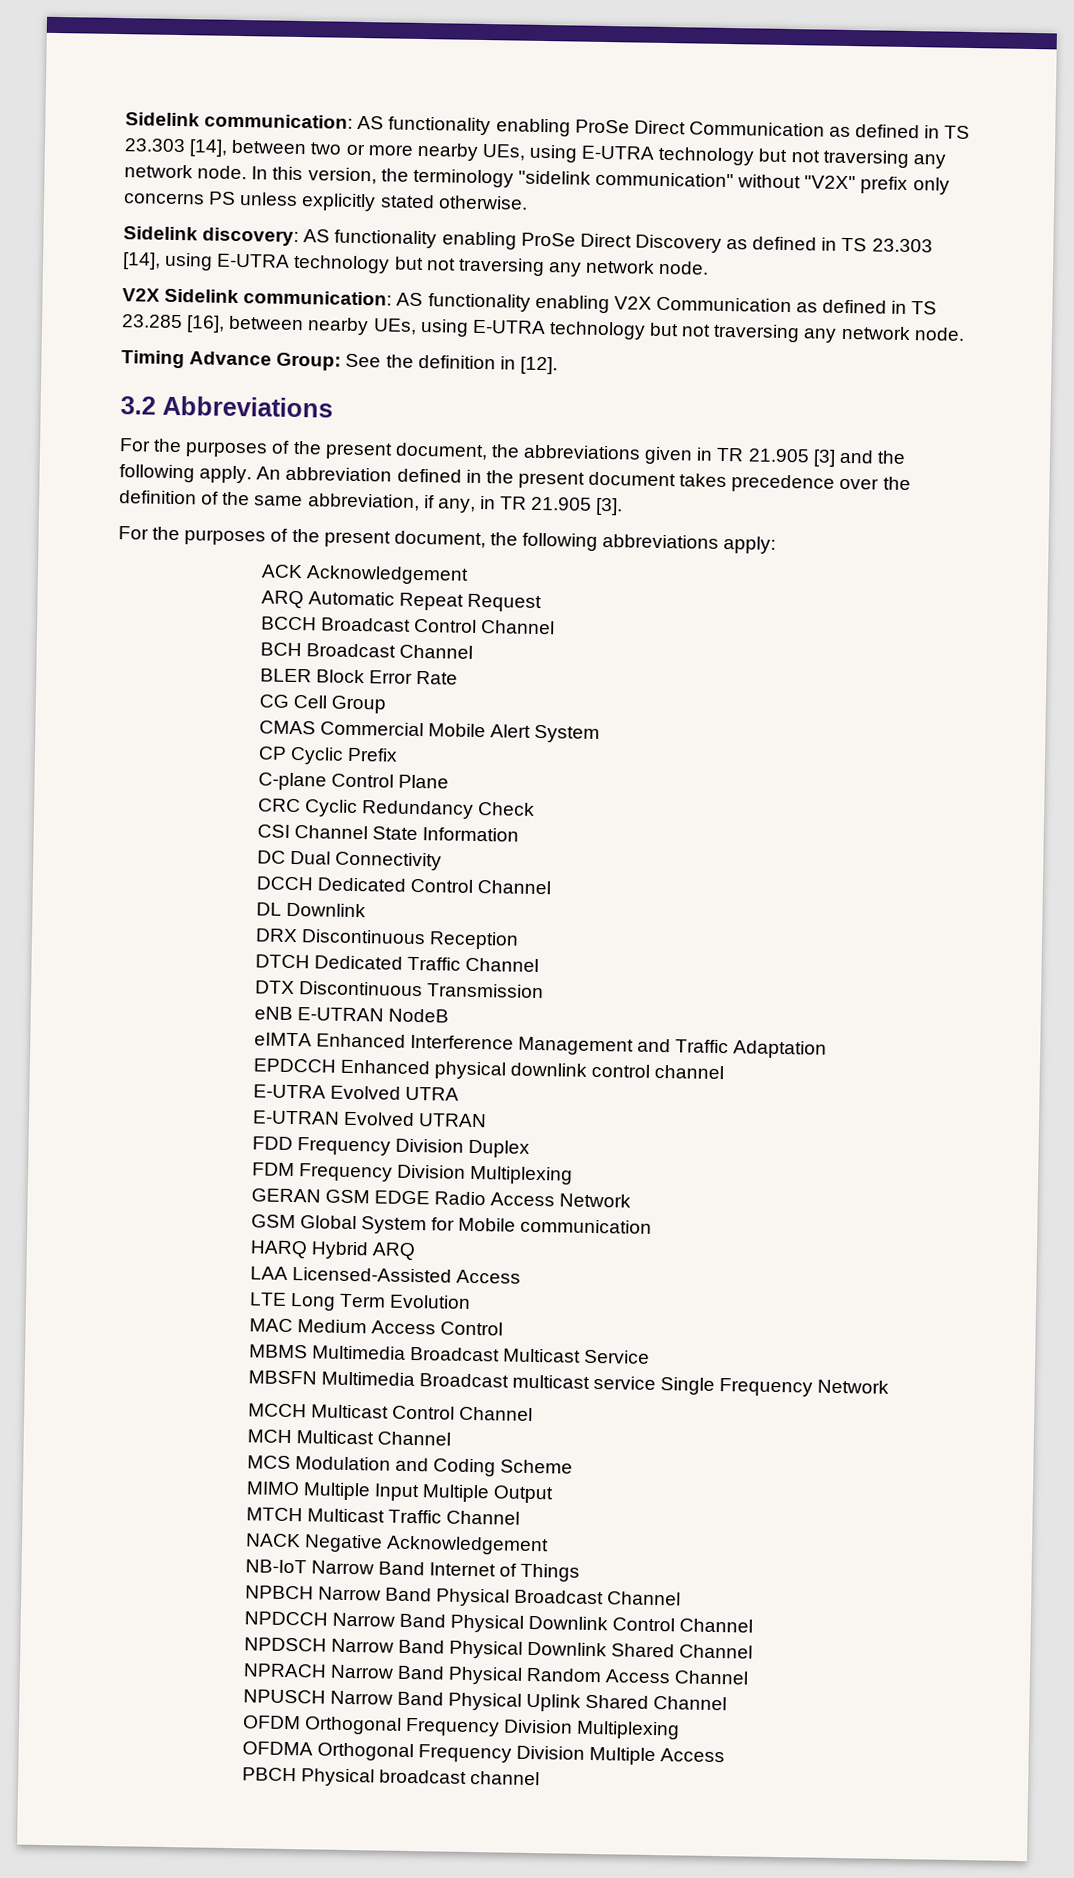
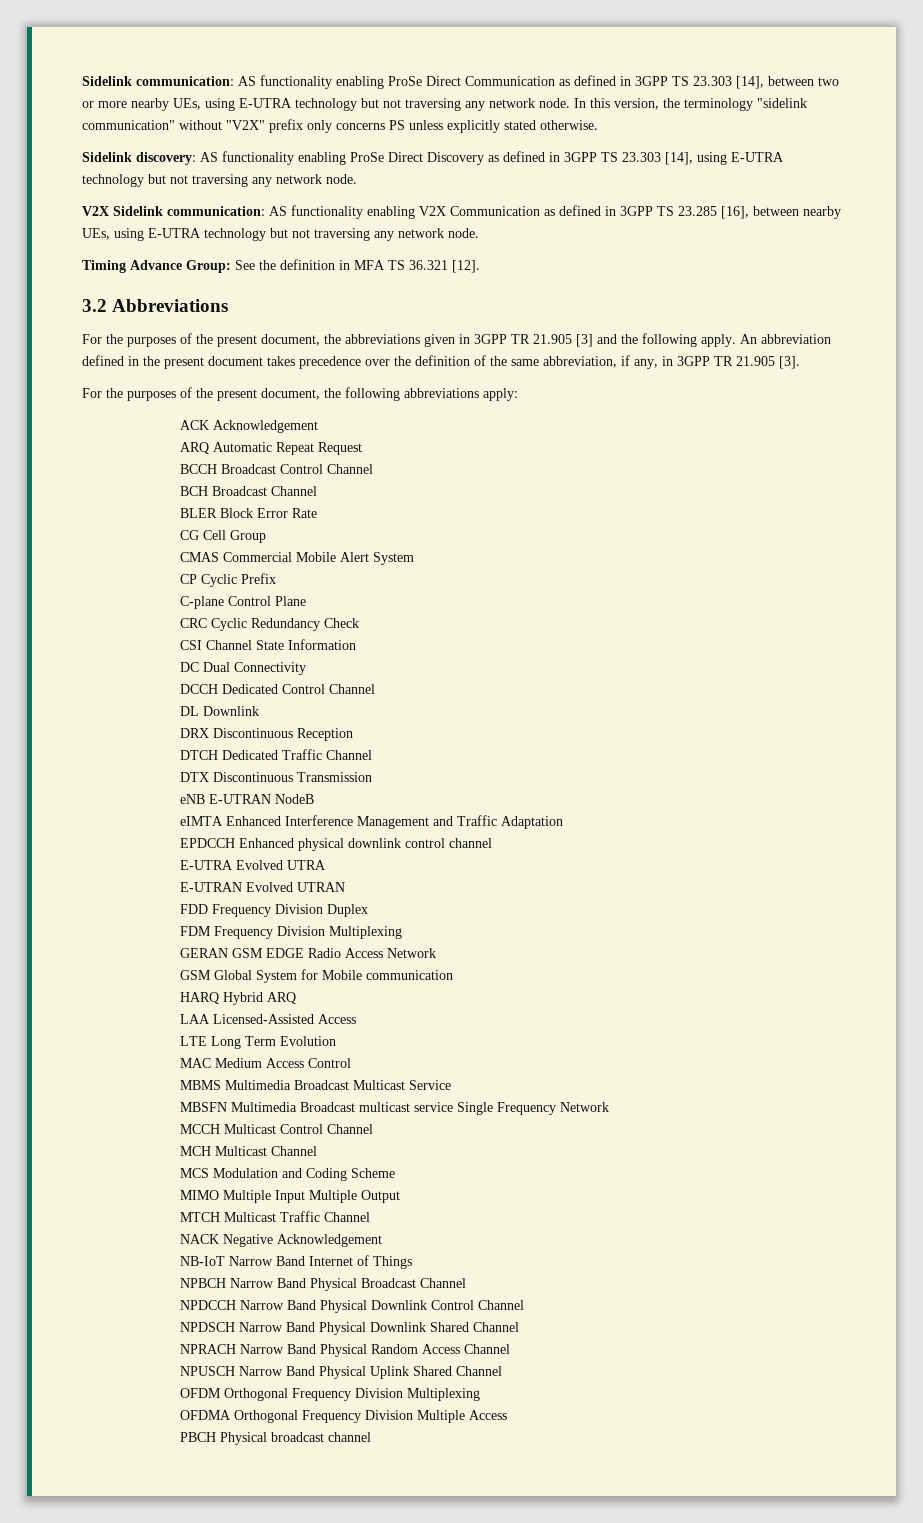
(941, 132) none -> [635,76,668,86] 3GPP
(838, 244) none -> [564,152,597,162] 3GPP
(908, 307) none -> [620,206,653,216] 3GPP
(516, 363) none -> [354,260,448,270] MFA TS 36.321
(714, 454) none -> [474,334,507,344] 3GPP
(496, 502) none -> [677,356,710,366] 3GPP

